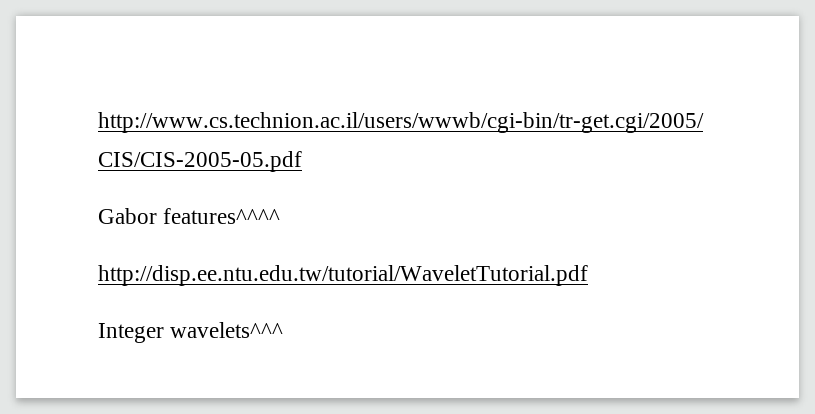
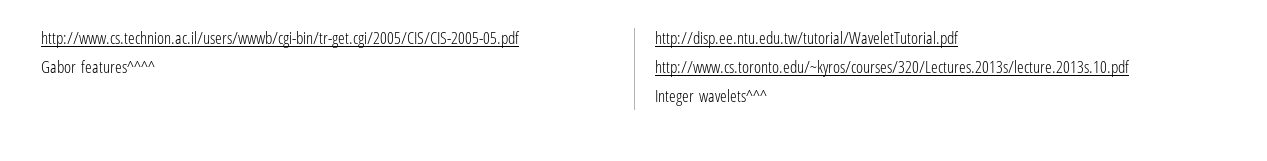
(588, 275) none -> [655,60,1130,77] // http://www.cs.toronto.edu/~kyros/courses/320/Lectures.2013s/lecture.2013s.10.pdf

